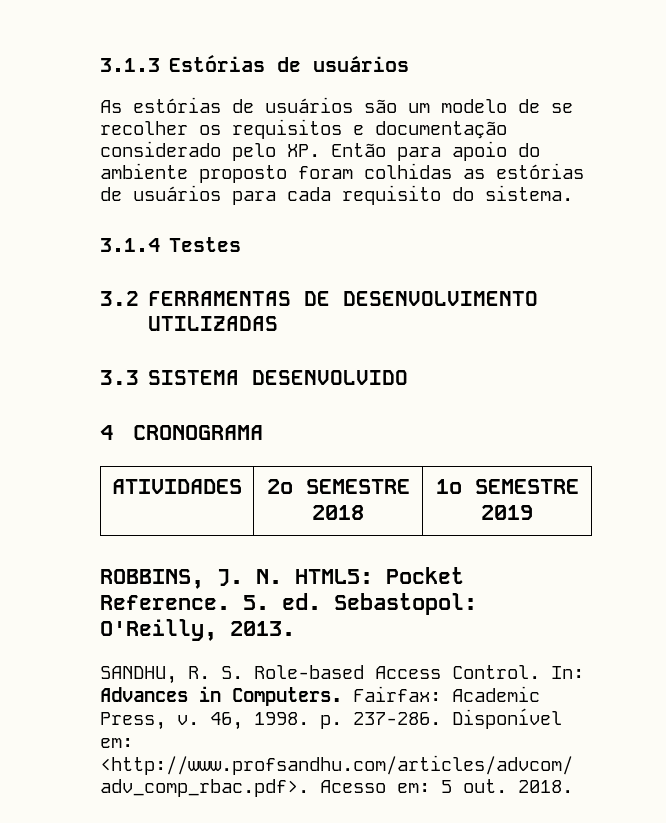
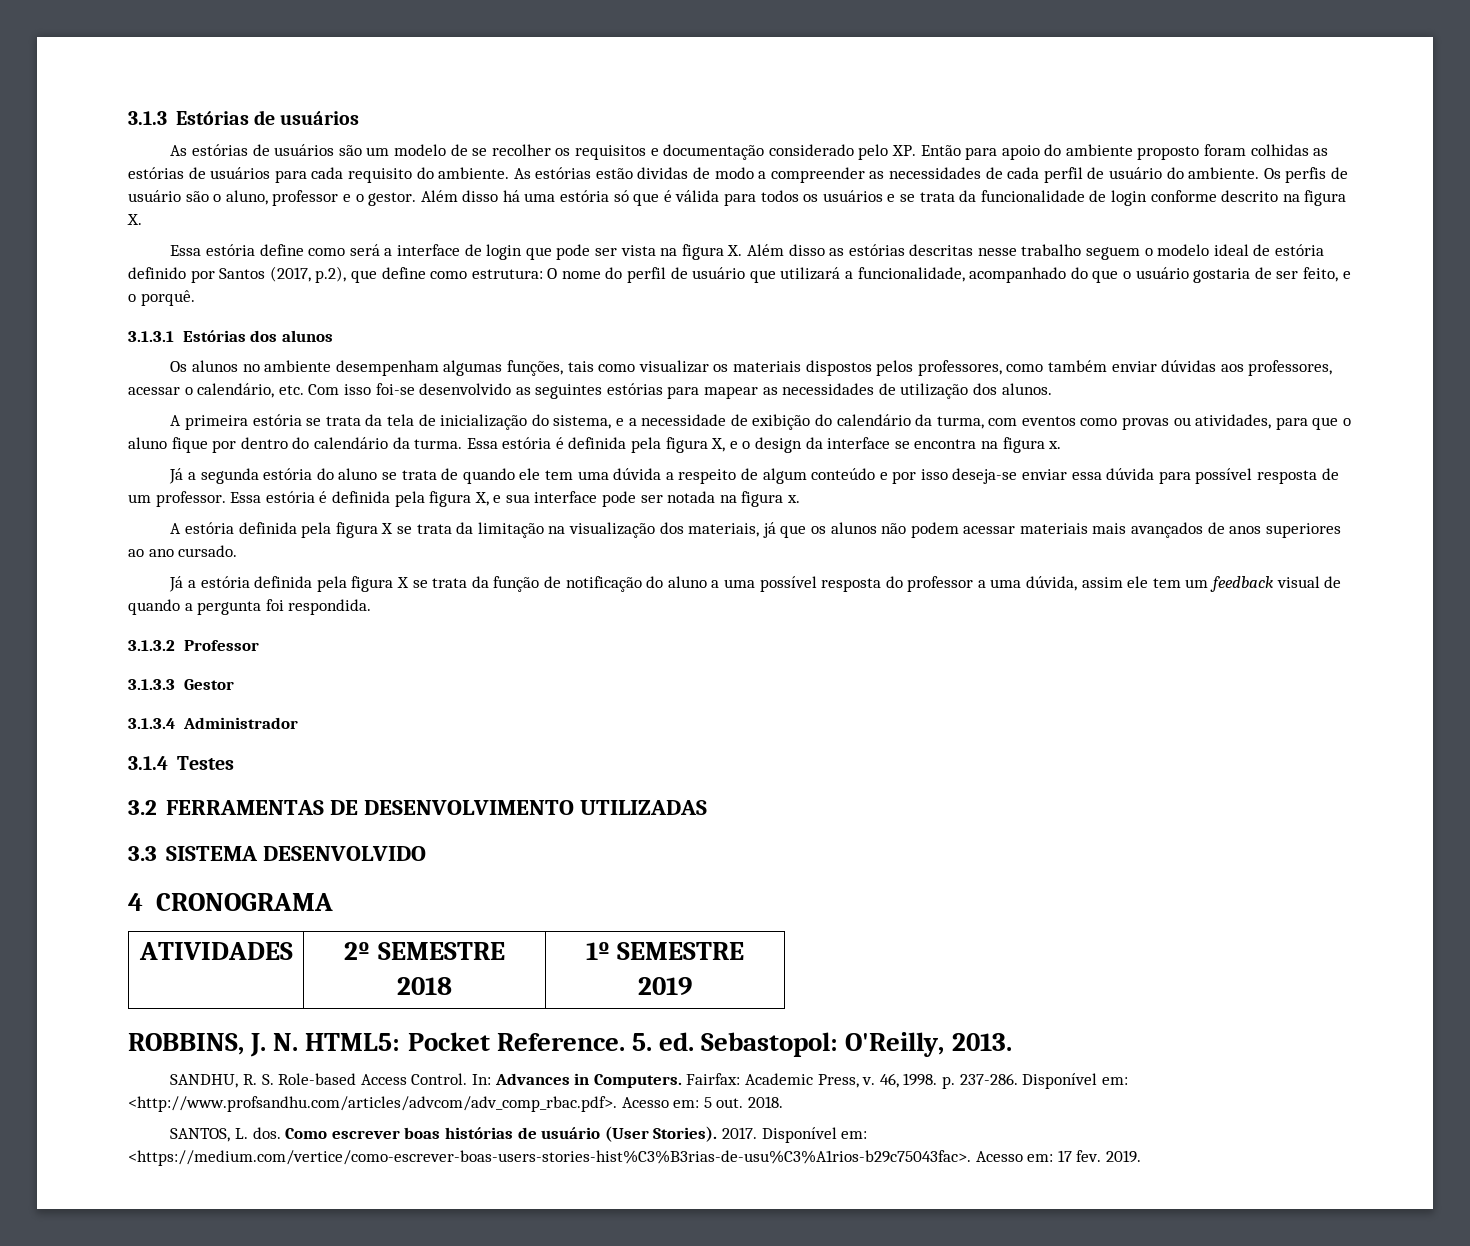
[485,185,573,201] sistema. -> [438,167,1348,183] [128,190,1347,206] [127,214,142,225] [170,244,1324,260] [128,266,1351,283] [128,290,195,306] [128,330,333,342] [170,360,1333,376] [128,383,1052,399] [170,414,1351,430] [128,437,1062,453] [169,468,1339,484] [128,491,801,507] [170,522,1341,538] [128,545,238,557] [169,576,1342,592] [128,599,372,615] [128,640,259,651] [128,679,234,690] [128,717,298,729] ambiente. As estórias estão dividas de modo a compreender as necessidades de cada perfil de usuário do ambiente. Os perfis de usuário são o aluno, professor e o gestor. Além disso há uma estória só que é válida para todos os usuários e se trata da funcionalidade de login conforme descrito na figura X. // Essa estória define como será a interface de login que pode ser vista na figura X. Além disso as estórias descritas nesse trabalho seguem o modelo ideal de estória definido por Santos (2017, p.2), que define como estrutura: O nome do perfil de usuário que utilizará a funcionalidade, acompanhado do que o usuário gostaria de ser feito, e o porquê. // 3.1.3.1 Estórias dos alunos // Os alunos no ambiente desempenham algumas funções, tais como visualizar os materiais dispostos pelos professores, como também enviar dúvidas aos professores, acessar o calendário, etc. Com isso foi-se desenvolvido as seguintes estórias para mapear as necessidades de utilização dos alunos. // A primeira estória se trata da tela de inicialização do sistema, e a necessidade de exibição do calendário da turma, com eventos como provas ou atividades, para que o aluno fique por dentro do calendário da turma. Essa estória é definida pela figura X, e o design da interface se encontra na figura x. // Já a segunda estória do aluno se trata de quando ele tem uma dúvida a respeito de algum conteúdo e por isso deseja-se enviar essa dúvida para possível resposta de um professor. Essa estória é definida pela figura X, e sua interface pode ser notada na figura x. // A estória definida pela figura X se trata da limitação na visualização dos materiais, já que os alunos não podem acessar materiais mais avançados de anos superiores ao ano cursado. // Já a estória definida pela figura X se trata da função de notificação do aluno a uma possível resposta do professor a uma dúvida, assim ele tem um feedback visual de quando a pergunta foi respondida. // 3.1.3.2 Professor // 3.1.3.3 Gestor // 3.1.3.4 Administrador
(573, 786) none -> [170,1126,868,1143] [128,1150,1141,1166] // SANTOS, L. dos. Como escrever boas histórias de usuário (User Stories). 2017. Disponível em: <https://medium.com/vertice/como-escrever-boas-users-stories-hist%C3%B3rias-de-usu%C3%A1rios-b29c75043fac>. Acesso em: 17 fev. 2019.

